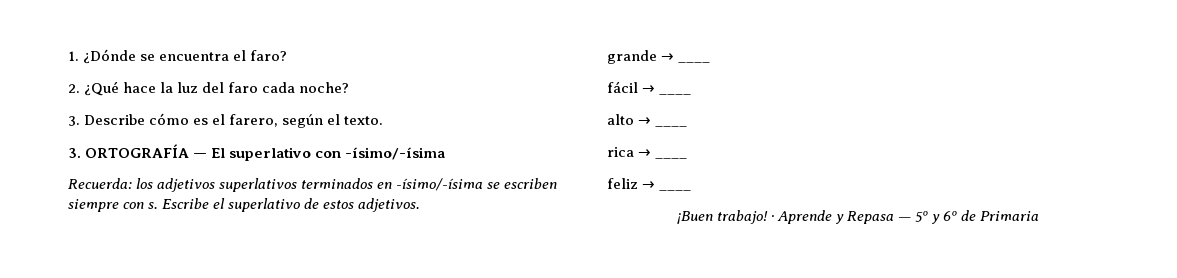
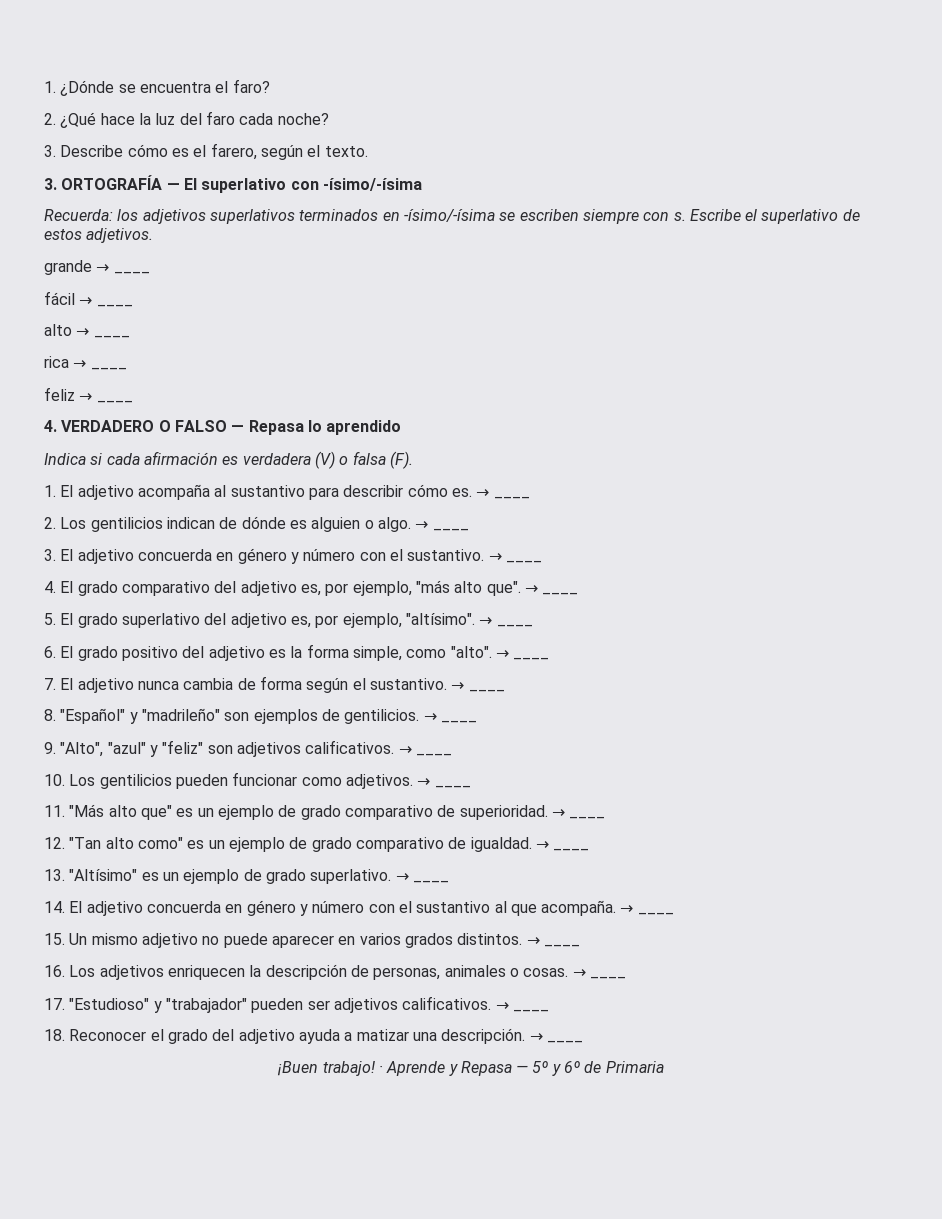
(692, 190) none -> [44,420,402,435] [44,451,413,469] [44,484,530,500] [44,516,469,532] [44,548,542,564] [44,580,579,596] [44,613,533,628] [44,644,550,661] [44,676,505,693] [44,708,477,724] [44,740,452,757] [44,772,471,789] [44,804,606,820] [44,837,590,852] [44,869,449,884] [44,900,674,916] [44,933,580,948] [44,964,626,980] [44,996,549,1013] [44,1028,583,1044] // 4. VERDADERO O FALSO — Repasa lo aprendido // Indica si cada afirmación es verdadera (V) o falsa (F). // 1. El adjetivo acompaña al sustantivo para describir cómo es. → ____ // 2. Los gentilicios indican de dónde es alguien o algo. → ____ // 3. El adjetivo concuerda en género y número con el sustantivo. → ____ // 4. El grado comparativo del adjetivo es, por ejemplo, "más alto que". → ____ // 5. El grado superlativo del adjetivo es, por ejemplo, "altísimo". → ____ // 6. El grado positivo del adjetivo es la forma simple, como "alto". → ____ // 7. El adjetivo nunca cambia de forma según el sustantivo. → ____ // 8. "Español" y "madrileño" son ejemplos de gentilicios. → ____ // 9. "Alto", "azul" y "feliz" son adjetivos calificativos. → ____ // 10. Los gentilicios pueden funcionar como adjetivos. → ____ // 11. "Más alto que" es un ejemplo de grado comparativo de superioridad. → ____ // 12. "Tan alto como" es un ejemplo de grado comparativo de igualdad. → ____ // 13. "Altísimo" es un ejemplo de grado superlativo. → ____ // 14. El adjetivo concuerda en género y número con el sustantivo al que acompaña. → ____ // 15. Un mismo adjetivo no puede aparecer en varios grados distintos. → ____ // 16. Los adjetivos enriquecen la descripción de personas, animales o cosas. → ____ // 17. "Estudioso" y "trabajador" pueden ser adjetivos calificativos. → ____ // 18. Reconocer el grado del adjetivo ayuda a matizar una descripción. → ____

